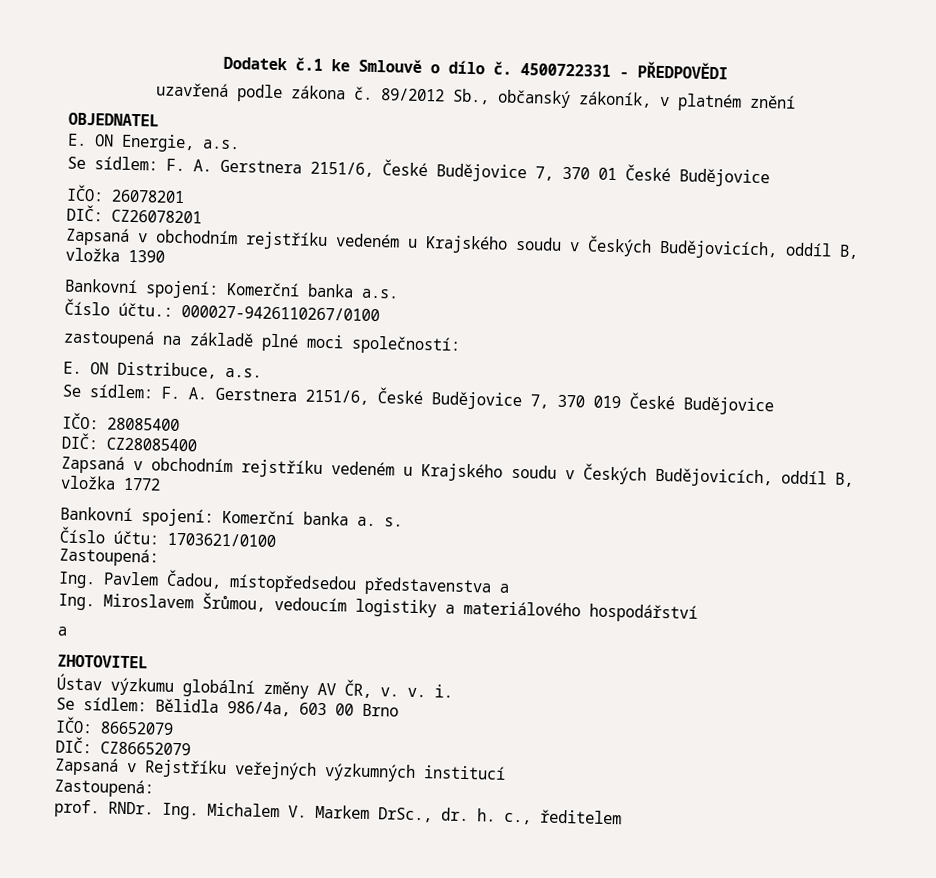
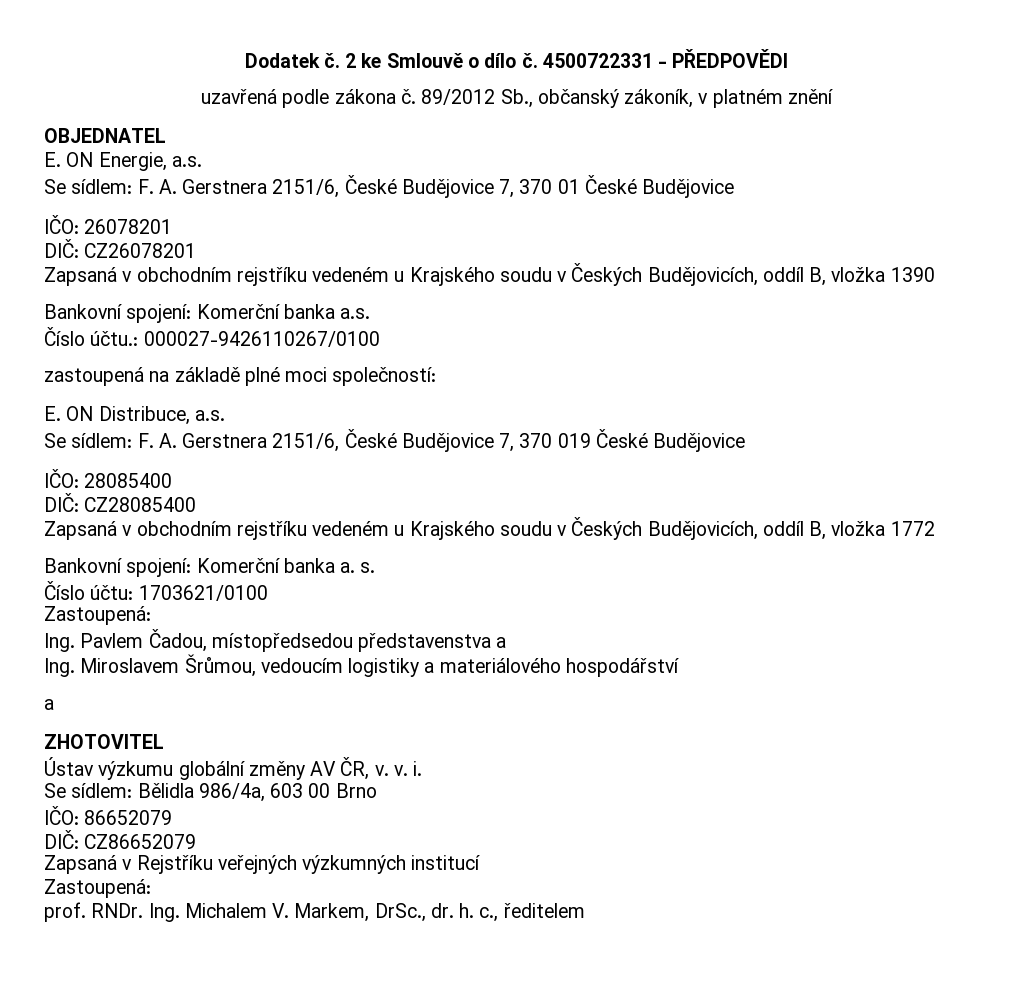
[295,57,323,71] č.1 -> [323,53,357,68] č. 2
[315,804,370,820] Markem -> [294,903,370,922] Markem,

